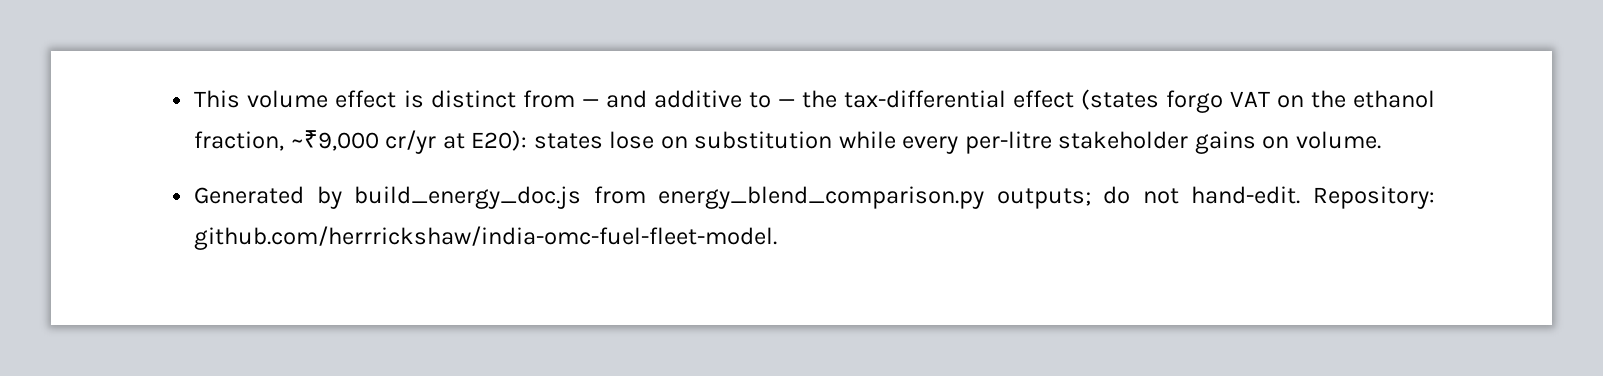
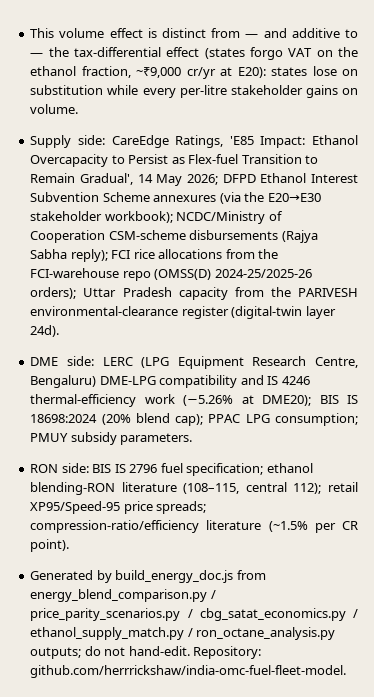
(1381, 140) none -> [30,135,358,148] [30,154,319,167] [30,173,358,186] [30,192,321,204] [30,211,283,224] [30,230,318,243] [30,249,279,262] [30,268,312,281] [30,287,358,300] [30,306,336,319] [30,325,60,337] [30,356,358,369] [30,375,310,388] [30,394,358,407] [30,413,358,426] [30,432,193,445] [30,463,313,476] [30,482,358,495] [30,501,207,514] [30,520,358,533] [30,539,70,552] // Supply side: CareEdge Ratings, 'E85 Impact: Ethanol Overcapacity to Persist as Flex-fuel Transition to Remain Gradual', 14 May 2026; DFPD Ethanol Interest Subvention Scheme annexures (via the E20→E30 stakeholder workbook); NCDC/Ministry of Cooperation CSM-scheme disbursements (Rajya Sabha reply); FCI rice allocations from the FCI-warehouse repo (OMSS(D) 2024-25/2025-26 orders); Uttar Pradesh capacity from the PARIVESH environmental-clearance register (digital-twin layer 24d). // DME side: LERC (LPG Equipment Research Centre, Bengaluru) DME-LPG compatibility and IS 4246 thermal-efficiency work (−5.26% at DME20); BIS IS 18698:2024 (20% blend cap); PPAC LPG consumption; PMUY subsidy parameters. // RON side: BIS IS 2796 fuel specification; ethanol blending-RON literature (108–115, central 112); retail XP95/Speed-95 price spreads; compression-ratio/efficiency literature (~1.5% per CR point).
(985, 197) none -> [210,590,216,599] [30,608,359,621] [30,627,336,640] / price_parity_scenarios.py / cbg_satat_economics.py / ethanol_supply_match.py / ron_octane_analysis.py

